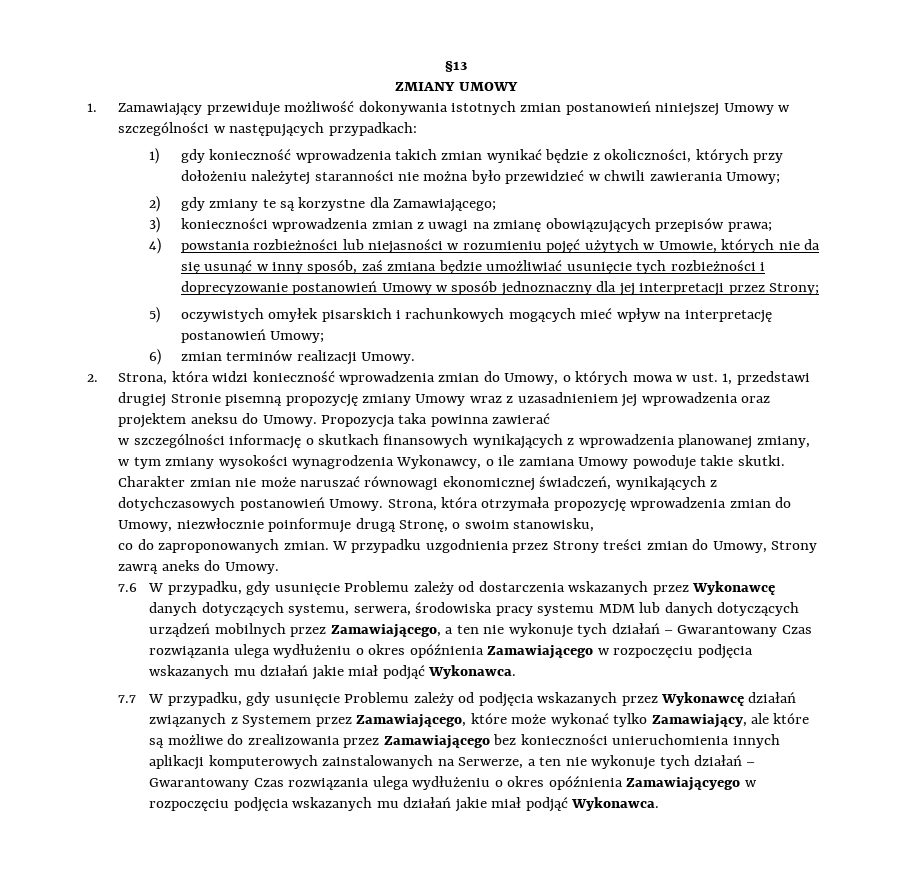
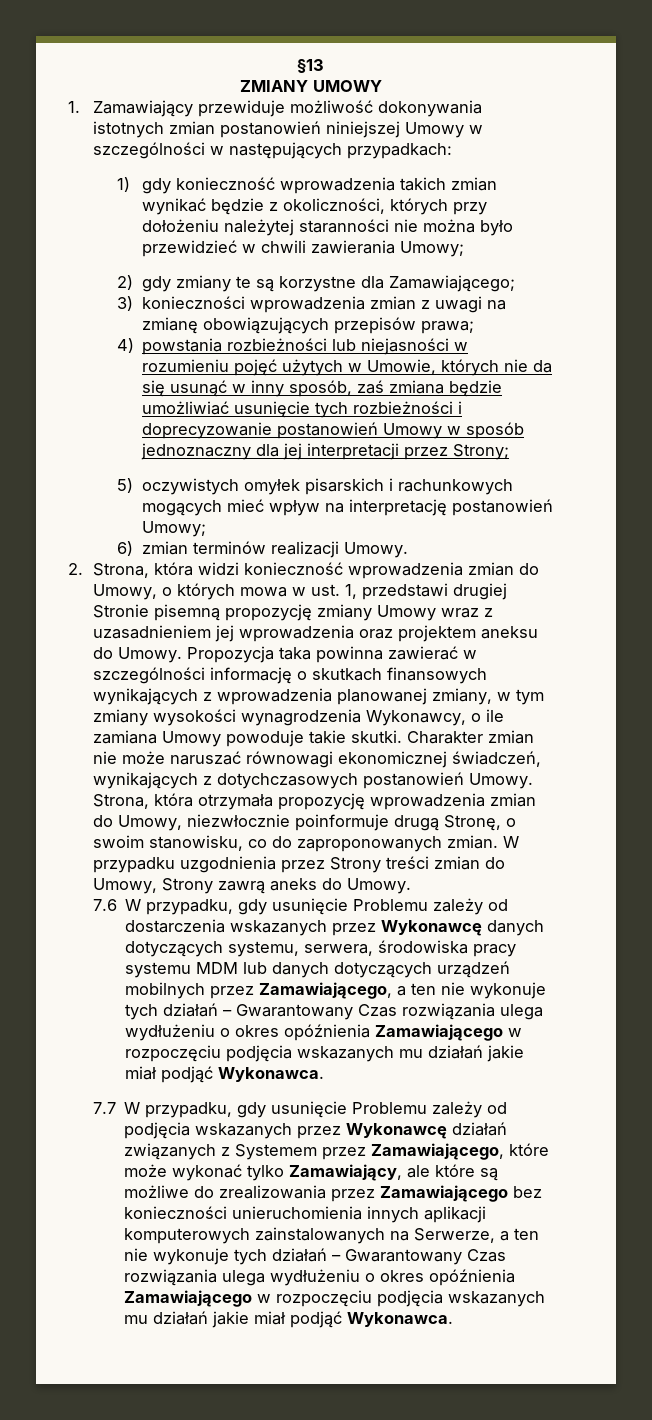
(551, 418) // -> (458, 653) none
(595, 525) // -> (243, 843) none
[626,777,741,791] Zamawiającyego -> [123,1290,252,1307] Zamawiającego

